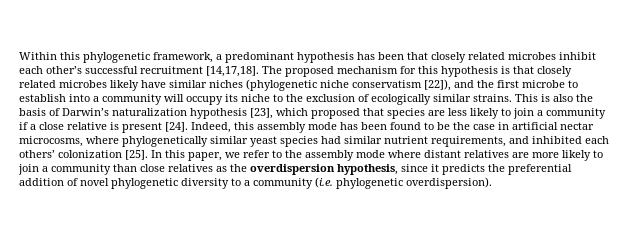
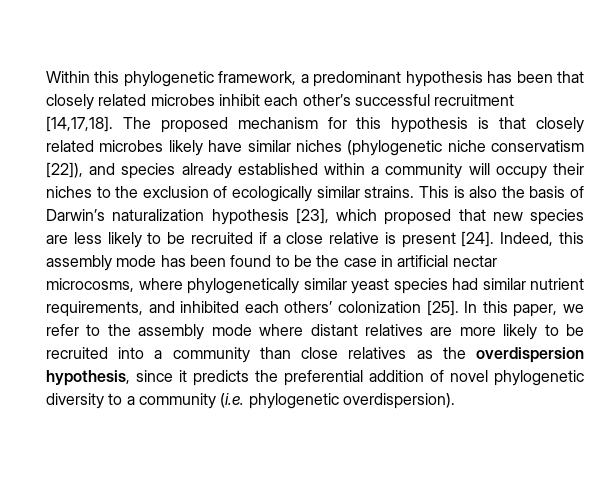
[477,80,578,88] [19,94,90,102] the first microbe to establish into -> [121,163,365,179] species already established within
[225,94,270,102] its niche -> [552,163,584,175] [46,186,92,198] their niches
(384, 112) none -> [492,212,523,221] new
[513,108,606,119] join a community -> [167,232,253,244] be recruited
[18,164,39,175] join -> [566,324,585,336] [46,347,145,359] be recruited into

